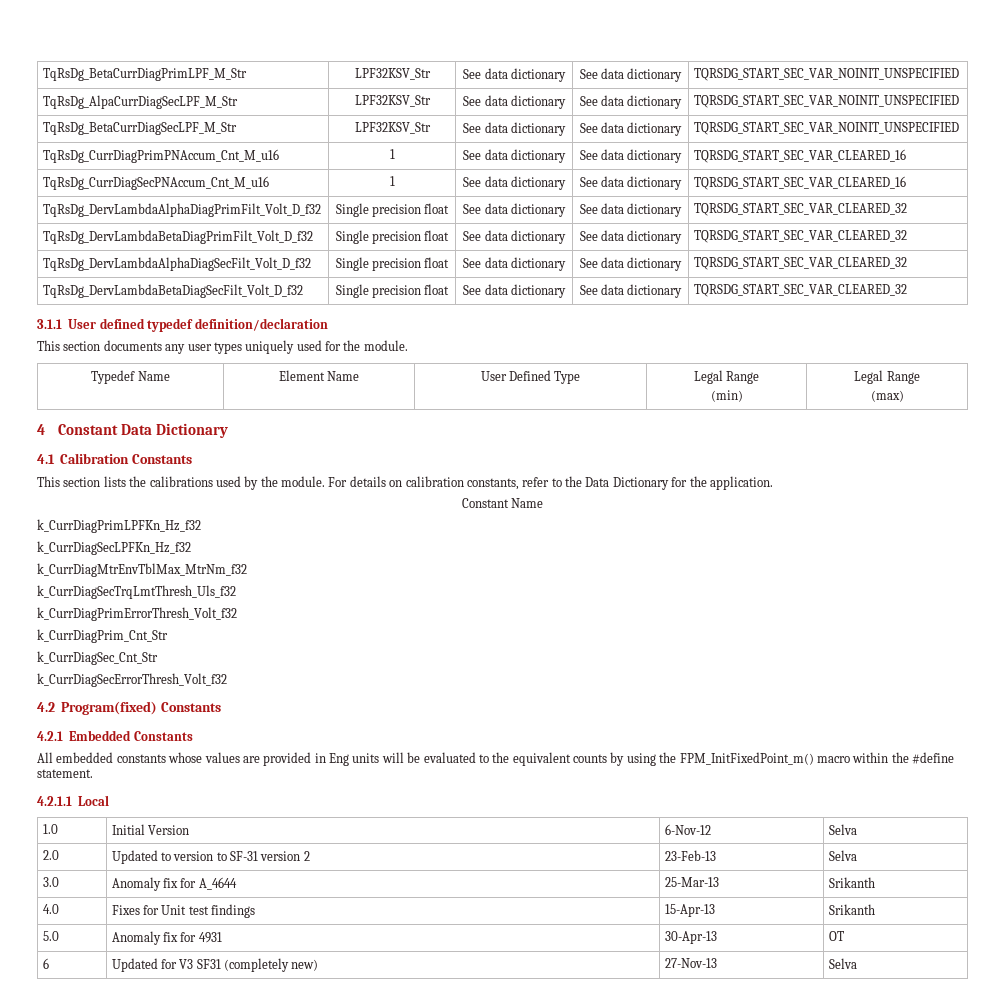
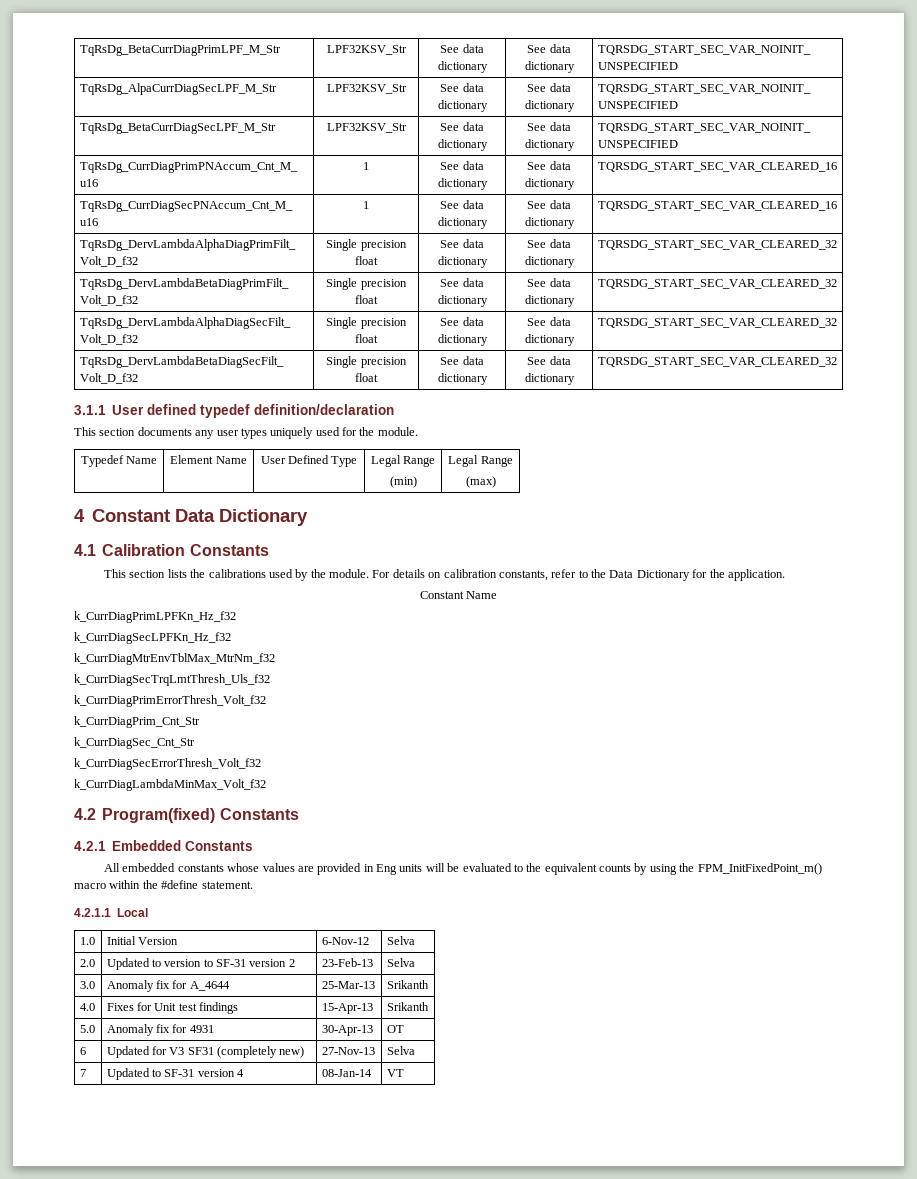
(227, 680) none -> [74,779,266,791] // k_CurrDiagLambdaMinMax_Volt_f32
(857, 963) none -> [79,1069,86,1077] [106,1068,245,1080] [321,1069,372,1077] [386,1069,404,1077] // 7 | Updated to SF-31 version 4 | 08-Jan-14 | VT

